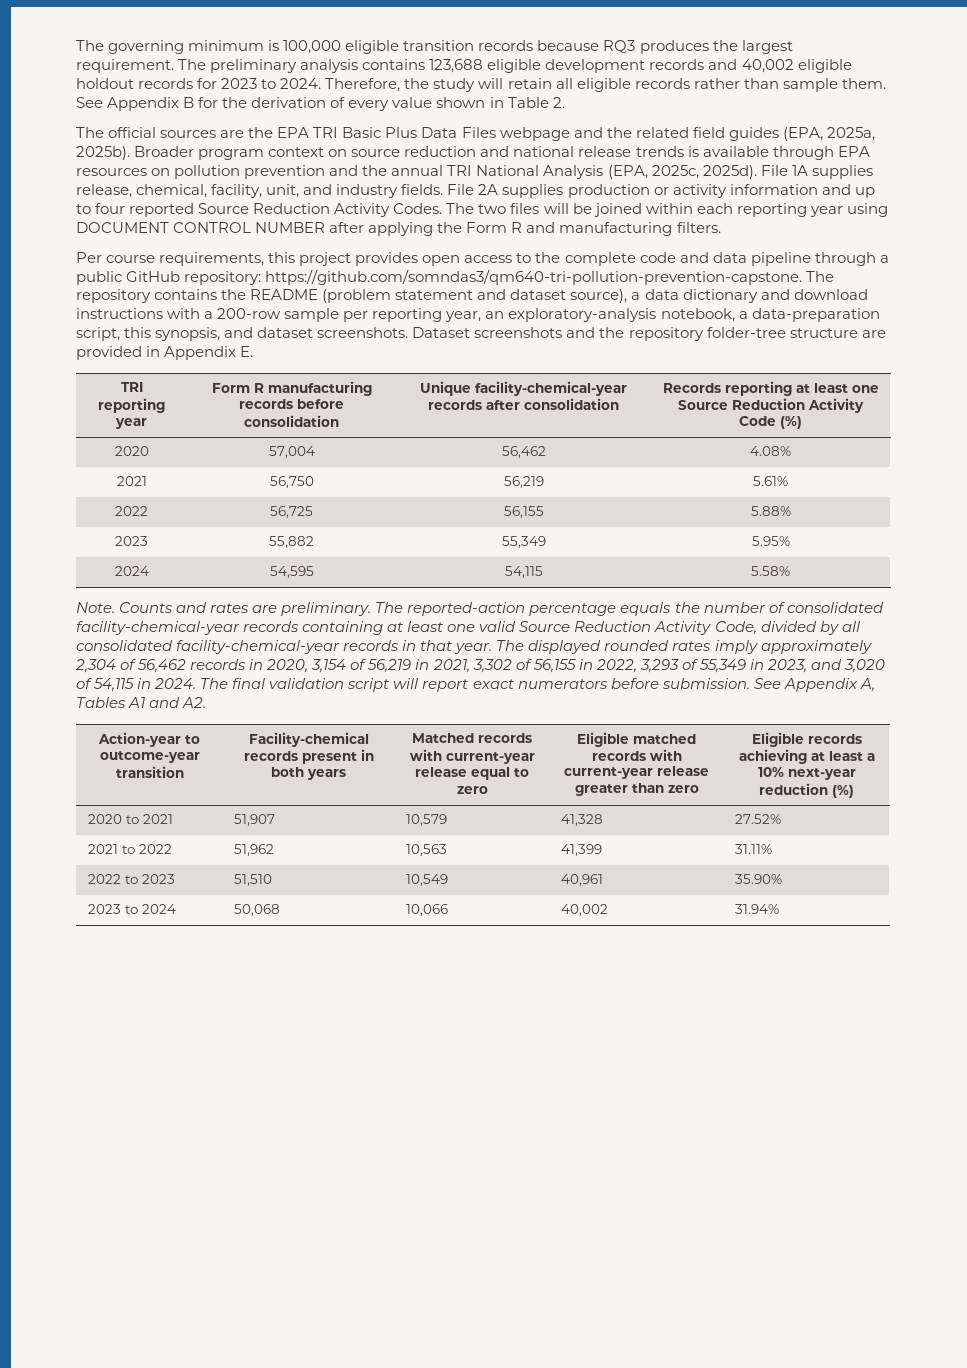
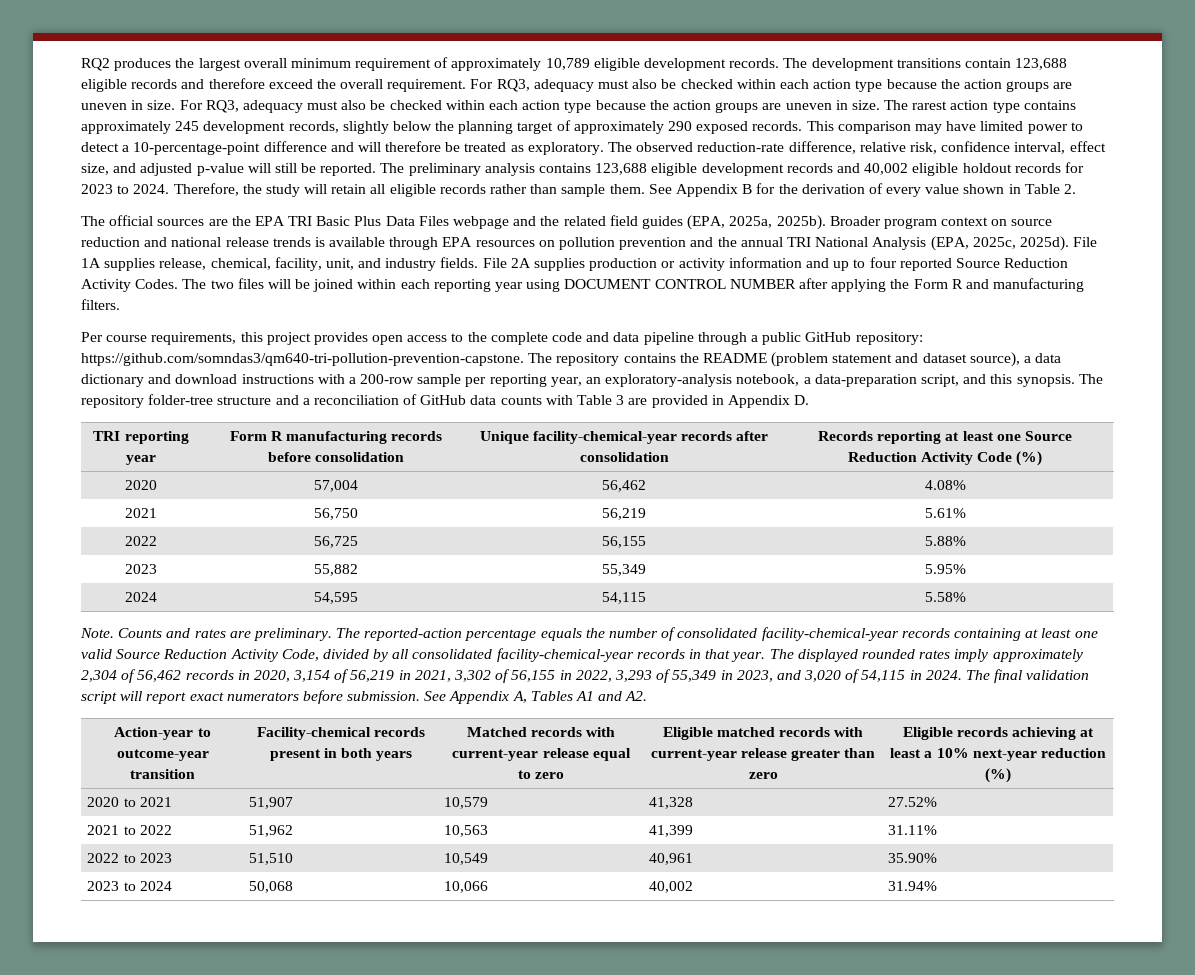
[76,40,793,54] [76,59,174,73] The governing minimum is 100,000 eligible transition records because RQ3 produces the largest requirement. -> [81,57,1068,71] [81,78,1073,92] [81,100,1076,113] [81,120,1083,134] [81,141,1106,155] [81,163,377,176] RQ2 produces the largest overall minimum requirement of approximately 10,789 eligible development records. The development transitions contain 123,688 eligible records and therefore exceed the overall requirement. For RQ3, adequacy must also be checked within each action type because the action groups are uneven in size. For RQ3, adequacy must also be checked within each action type because the action groups are uneven in size. The rarest action type contains approximately 245 development records, slightly below the planning target of approximately 290 exposed records. This comparison may have limited power to detect a 10-percentage-point difference and will therefore be treated as exploratory. The observed reduction-rate difference, relative risk, confidence interval, effect size, and adjusted p-value will still be reported.
[124,327,858,341] this synopsis, and dataset screenshots. Dataset screenshots and the repository folder-tree structure -> [963,374,1103,387] [81,394,625,408] and this synopsis. The repository folder-tree structure and a reconciliation of GitHub data counts with Table 3
[240,346,254,357] E. -> [794,395,810,405] D.

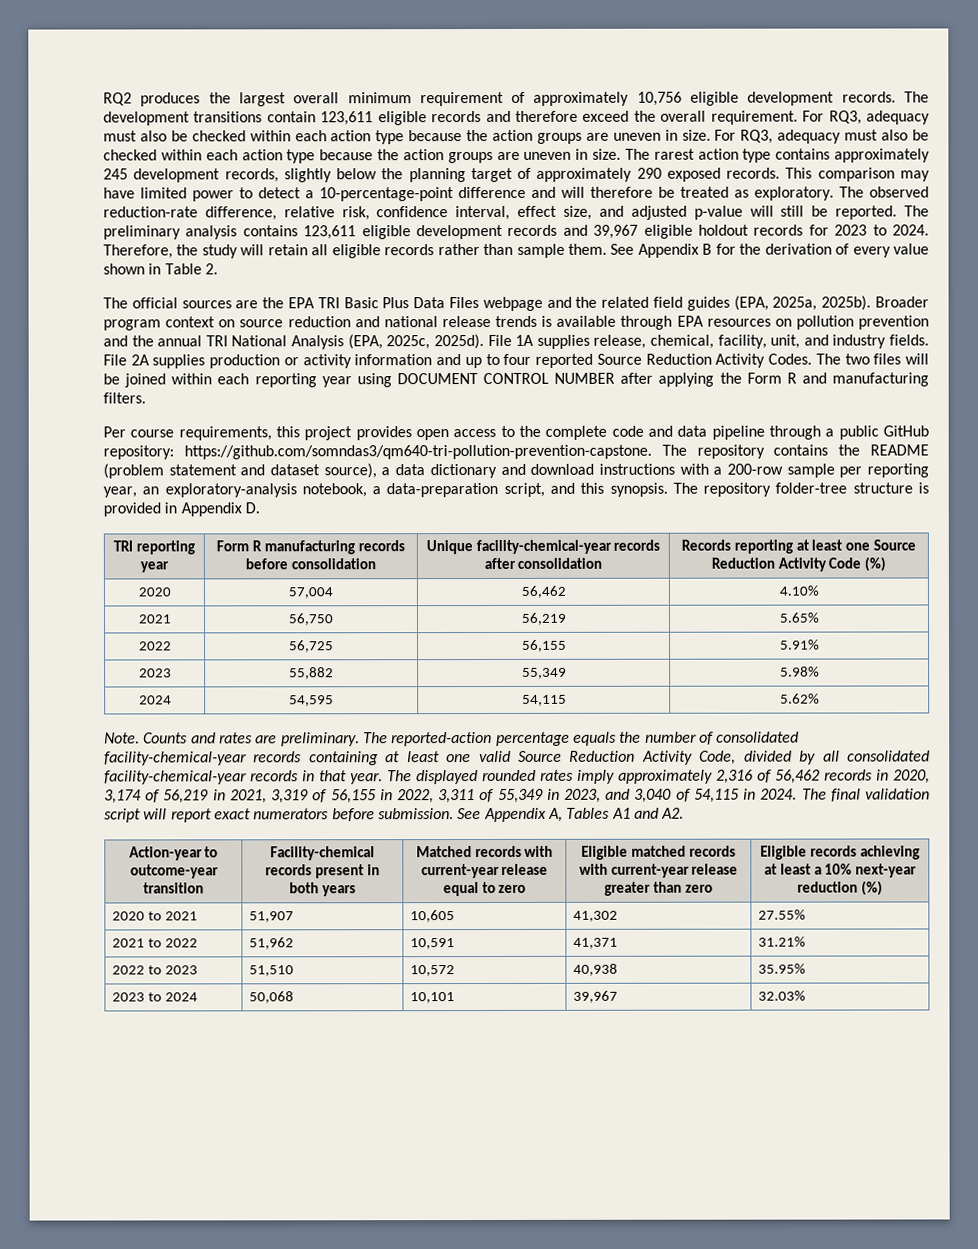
[545,58,590,70] 10,789 -> [636,91,682,106] 10,756
[1015,58,1068,70] 123,688 -> [320,111,374,126] 123,611
[595,163,648,175] 123,688 -> [303,225,357,240] 123,611
[864,163,909,175] 40,002 -> [593,224,639,239] 39,967
[275,394,648,405] and a reconciliation of GitHub data counts with Table 3 are -> [918,482,930,494] is
[924,480,966,490] 4.08% -> [778,585,819,596] 4.10%
[924,508,966,518] 5.61% -> [778,612,819,623] 5.65%
[924,536,966,546] 5.88% -> [779,639,820,650] 5.91%
[924,564,966,574] 5.95% -> [779,666,820,677] 5.98%
[924,592,966,602] 5.58% -> [779,693,820,704] 5.62%
[81,670,117,682] 2,304 -> [716,769,753,784] 2,316
[293,670,331,682] 3,154 -> [104,789,142,804] 3,174
[454,670,492,682] 3,302 -> [271,789,310,804] 3,319
[614,670,652,682] 3,293 -> [438,789,476,804] 3,311
[804,670,842,682] 3,020 -> [634,788,673,803] 3,040
[444,797,489,809] [649,797,694,809] [888,797,938,807] 10,579 | 41,328 | 27.52% -> [410,910,456,923] [573,910,619,922] [758,909,807,920] 10,605 | 41,302 | 27.55%
[444,825,489,837] [649,825,694,837] [888,825,938,835] 10,563 | 41,399 | 31.11% -> [410,938,456,950] [573,937,619,949] [758,936,807,947] 10,591 | 41,371 | 31.21%
[444,853,489,865] [649,853,694,865] [888,853,938,863] 10,549 | 40,961 | 35.90% -> [410,965,456,977] [573,963,619,976] [758,963,807,974] 10,572 | 40,938 | 35.95%
[444,881,489,893] [649,881,694,893] [888,881,938,891] 10,066 | 40,002 | 31.94% -> [410,992,456,1004] [573,990,619,1003] [758,990,807,1001] 10,101 | 39,967 | 32.03%

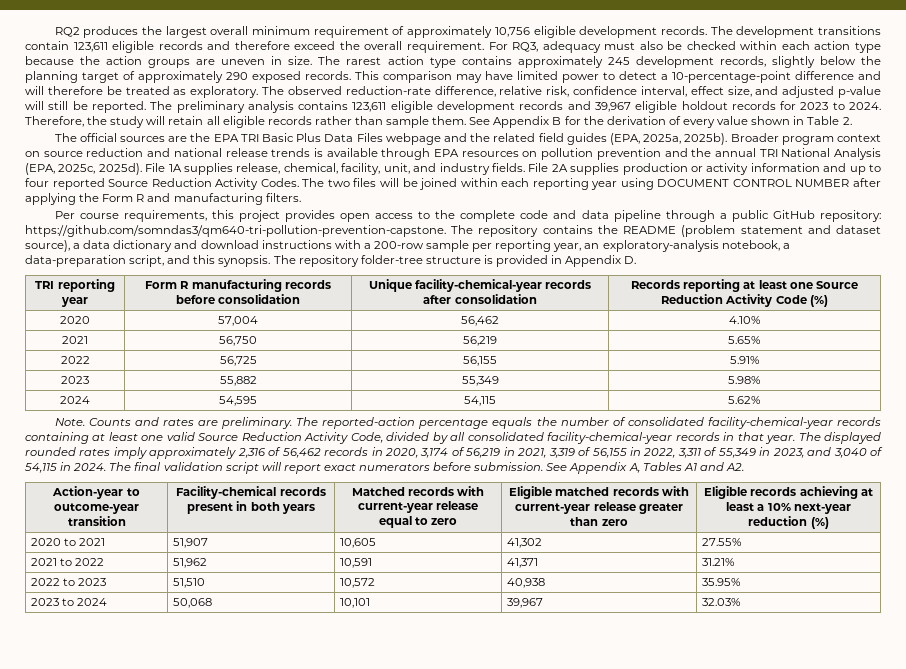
[714,129,930,144] [103,148,621,164] For RQ3, adequacy must also be checked within each action type because the action groups are uneven in size. -> (313, 60) none

